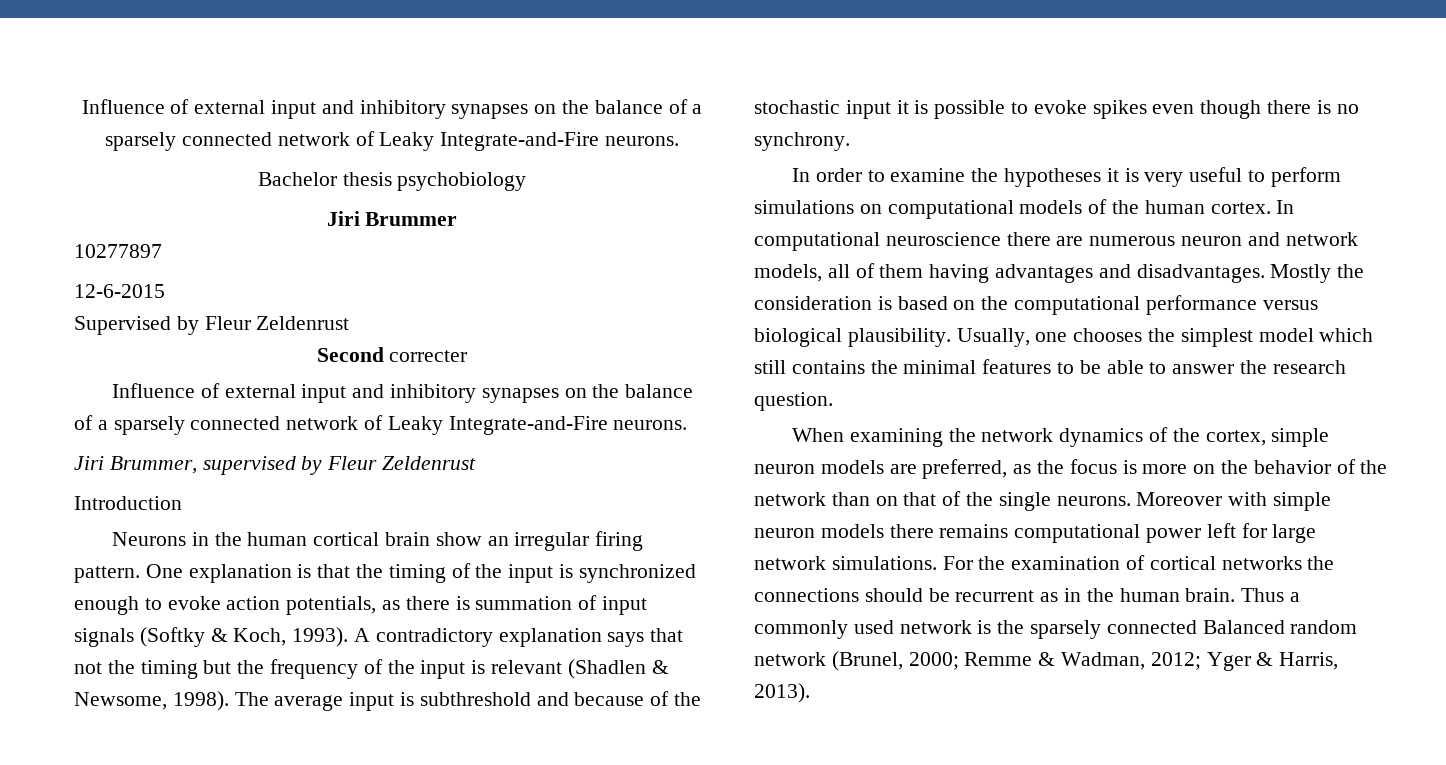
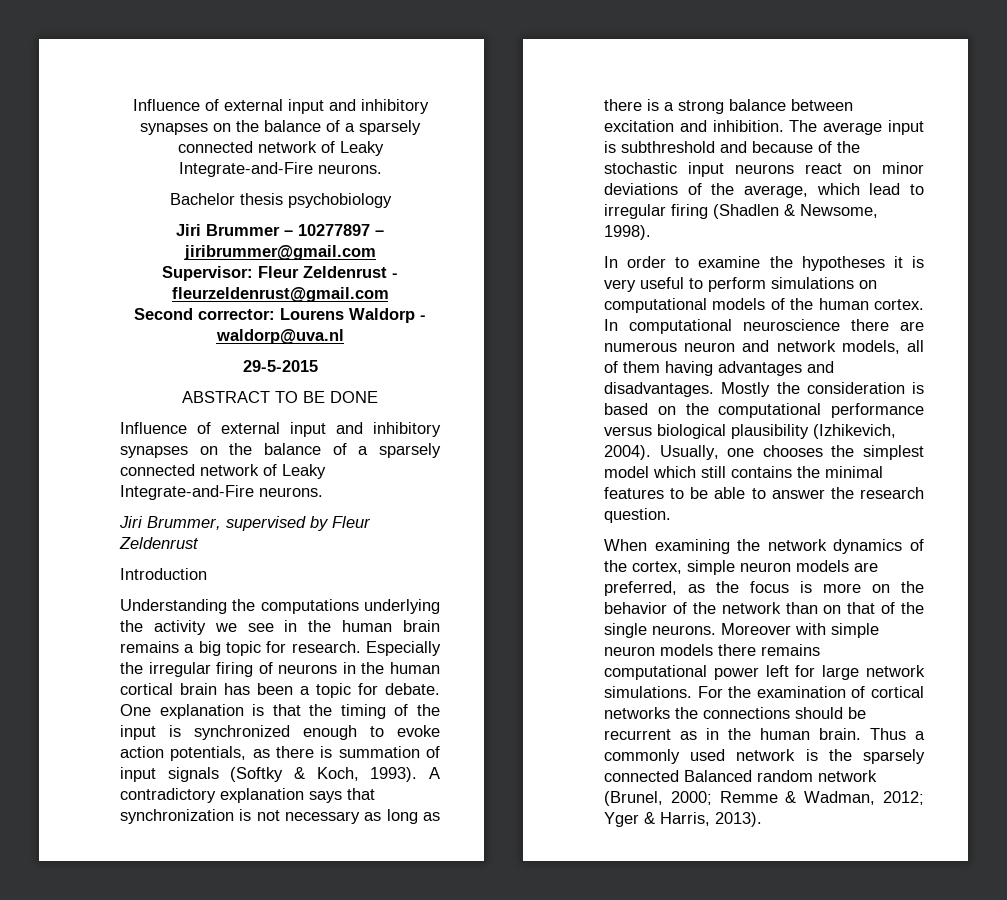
[74,244,162,258] [74,284,165,298] [74,316,350,335] // 10277897 // 12-6-2015 // Supervised by Fleur Zeldenrust -> [284,224,384,236] [183,245,376,260] [162,266,398,281] [171,287,389,302] – 10277897 – jiribrummer@gmail.com // Supervisor: Fleur Zeldenrust - fleurzeldenrust@gmail.com
[389,350,468,362] correcter -> [198,308,426,323] [215,329,344,344] [242,360,318,372] [182,391,378,403] corrector: Lourens Waldorp - waldorp@uva.nl // 29-5-2015 // ABSTRACT TO BE DONE
[111,532,186,546] Neurons -> [120,599,440,614] [120,620,440,635] [120,641,441,656] [120,662,338,677] Understanding the computations underlying the activity we see in the human brain remains a big topic for research. Especially the irregular firing of neurons
[435,531,644,551] [74,566,140,583] show an irregular firing pattern. -> [224,683,440,698] has been a topic for debate.
[74,659,669,679] [74,691,229,711] not the timing but the frequency of the input is relevant (Shadlen & Newsome, 1998). -> [120,809,440,824] [604,99,853,114] [604,120,784,132] synchronization is not necessary as long as there is a strong balance between excitation and inhibition.
[896,100,1359,119] [754,132,850,151] it is possible to evoke spikes even though there is no synchrony. -> [735,162,924,174] [604,183,924,198] [604,204,878,219] [604,225,651,240] neurons react on minor deviations of the average, which lead to irregular firing (Shadlen & Newsome, 1998).
[847,328,951,347] plausibility. -> [731,424,896,439] [604,445,651,460] plausibility (Izhikevich, 2004).

